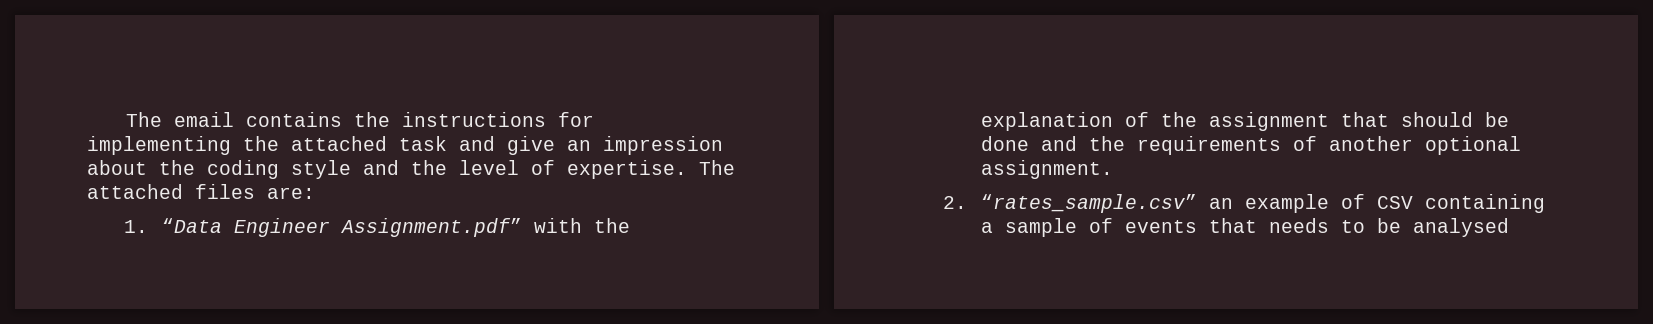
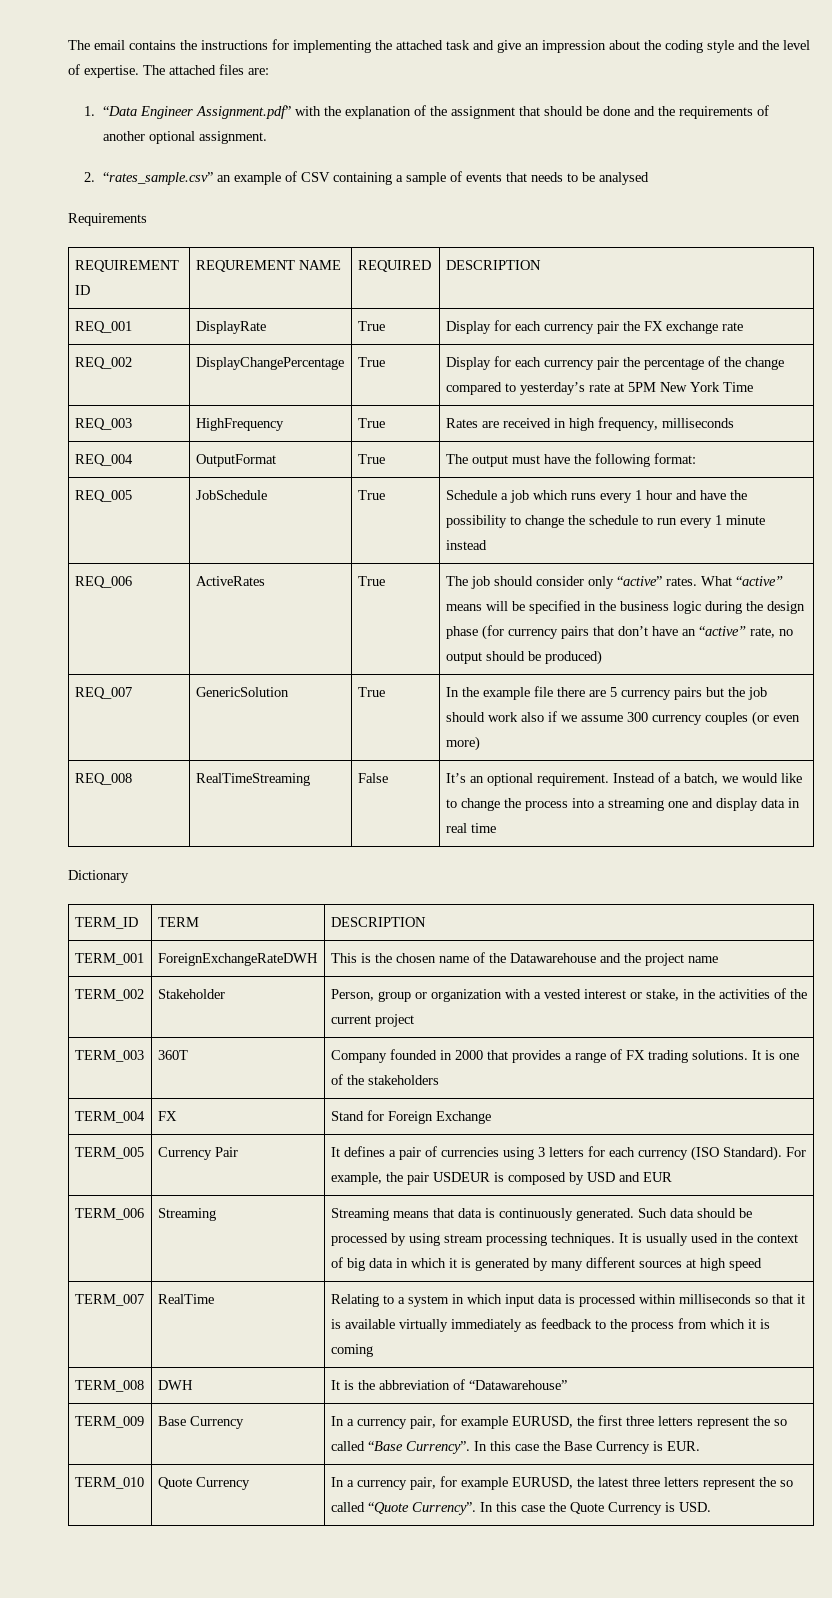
(1509, 227) none -> [68,213,147,226] [74,260,179,272] [74,285,90,295] [195,260,341,272] [357,260,431,272] [445,260,541,270] [74,321,132,333] [195,321,266,334] [357,321,385,331] [445,320,743,334] [74,357,132,369] [195,357,344,370] [357,357,385,367] [445,356,784,370] [445,382,753,395] [74,418,132,430] [195,418,284,431] [357,418,385,428] [445,417,734,431] [74,454,133,466] [195,454,276,467] [357,454,385,464] [445,453,696,467] [74,490,132,502] [195,490,267,500] [357,490,385,500] [445,490,747,503] [445,515,765,528] [445,540,487,550] [74,576,132,588] [195,576,265,586] [357,576,385,586] [445,576,783,589] [445,600,805,614] [445,625,793,640] [445,650,602,665] [74,687,132,699] [195,687,289,697] [357,687,385,697] [445,686,767,700] [445,711,800,726] [445,736,480,751] [74,773,132,785] [195,773,310,786] [357,773,388,783] [445,772,802,786] [445,798,800,811] [445,823,496,833] [68,870,129,883] [74,917,138,929] [157,917,199,927] [330,917,426,927] [74,953,144,965] [157,953,318,966] [330,952,718,966] [74,989,144,1001] [157,989,225,999] [330,988,807,1002] [330,1014,414,1027] [74,1050,144,1062] [157,1050,188,1060] [330,1049,799,1063] [330,1074,439,1085] [74,1111,145,1123] [157,1111,177,1121] [330,1110,491,1124] [74,1147,144,1159] [157,1147,238,1160] [330,1146,806,1161] [330,1172,672,1185] [74,1208,144,1220] [157,1208,216,1221] [330,1208,752,1221] [330,1233,798,1246] [330,1257,762,1271] [74,1294,144,1306] [157,1294,214,1304] [330,1294,805,1307] [330,1318,770,1332] [330,1344,373,1357] [74,1380,144,1392] [157,1380,193,1390] [330,1379,567,1390] [74,1416,144,1428] [157,1416,244,1429] [330,1415,787,1429] [330,1441,700,1454] [74,1477,144,1489] [157,1477,250,1490] [330,1476,793,1490] [330,1502,711,1515] // Requirements // REQUIREMENT ID | REQUREMENT NAME | REQUIRED | DESCRIPTION // REQ_001 | DisplayRate | True | Display for each currency pair the FX exchange rate // REQ_002 | DisplayChangePercentage | True | Display for each currency pair the percentage of the change compared to yesterday’s rate at 5PM New York Time // REQ_003 | HighFrequency | True | Rates are received in high frequency, milliseconds // REQ_004 | OutputFormat | True | The output must have the following format: // REQ_005 | JobSchedule | True | Schedule a job which runs every 1 hour and have the possibility to change the schedule to run every 1 minute instead // REQ_006 | ActiveRates | True | The job should consider only “active” rates. What “active” means will be specified in the business logic during the design phase (for currency pairs that don’t have an “active” rate, no output should be produced) // REQ_007 | GenericSolution | True | In the example file there are 5 currency pairs but the job should work also if we assume 300 currency couples (or even more) // REQ_008 | RealTimeStreaming | False | It’s an optional requirement. Instead of a batch, we would like to change the process into a streaming one and display data in real time // Dictionary // TERM_ID | TERM | DESCRIPTION // TERM_001 | ForeignExchangeRateDWH | This is the chosen name of the Datawarehouse and the project name // TERM_002 | Stakeholder | Person, group or organization with a vested interest or stake, in the activities of the current project // TERM_003 | 360T | Company founded in 2000 that provides a range of FX trading solutions. It is one of the stakeholders // TERM_004 | FX | Stand for Foreign Exchange // TERM_005 | Currency Pair | It defines a pair of currencies using 3 letters for each currency (ISO Standard). For example, the pair USDEUR is composed by USD and EUR // TERM_006 | Streaming | Streaming means that data is continuously generated. Such data should be processed by using stream processing techniques. It is usually used in the context of big data in which it is generated by many different sources at high speed // TERM_007 | RealTime | Relating to a system in which input data is processed within milliseconds so that it is available virtually immediately as feedback to the process from which it is coming // TERM_008 | DWH | It is the abbreviation of “Datawarehouse” // TERM_009 | Base Currency | In a currency pair, for example EURUSD, the first three letters represent the so called “Base Currency”. In this case the Base Currency is EUR. // TERM_010 | Quote Currency | In a currency pair, for example EURUSD, the latest three letters represent the so called “Quote Currency”. In this case the Quote Currency is USD.

